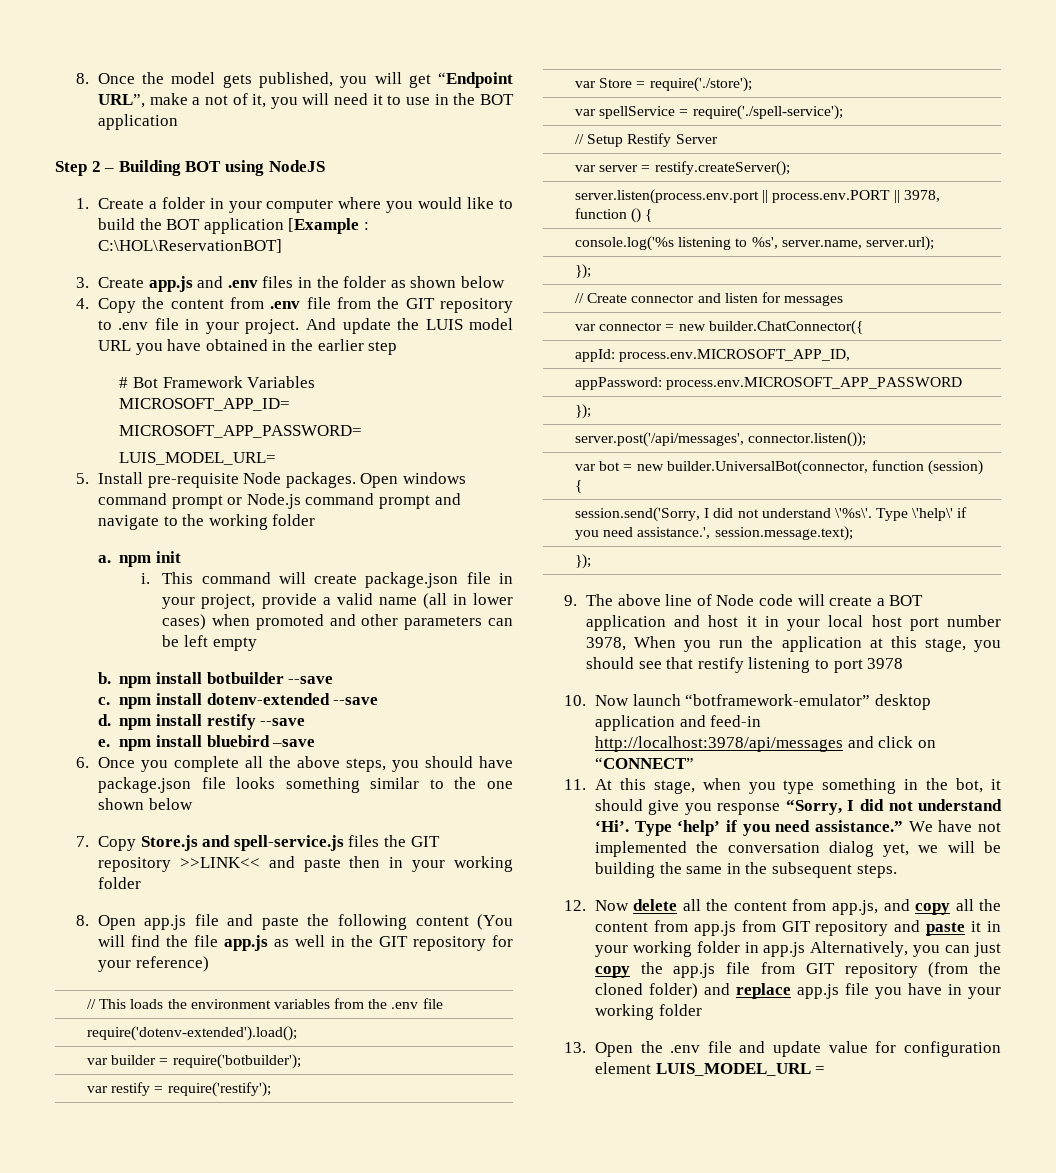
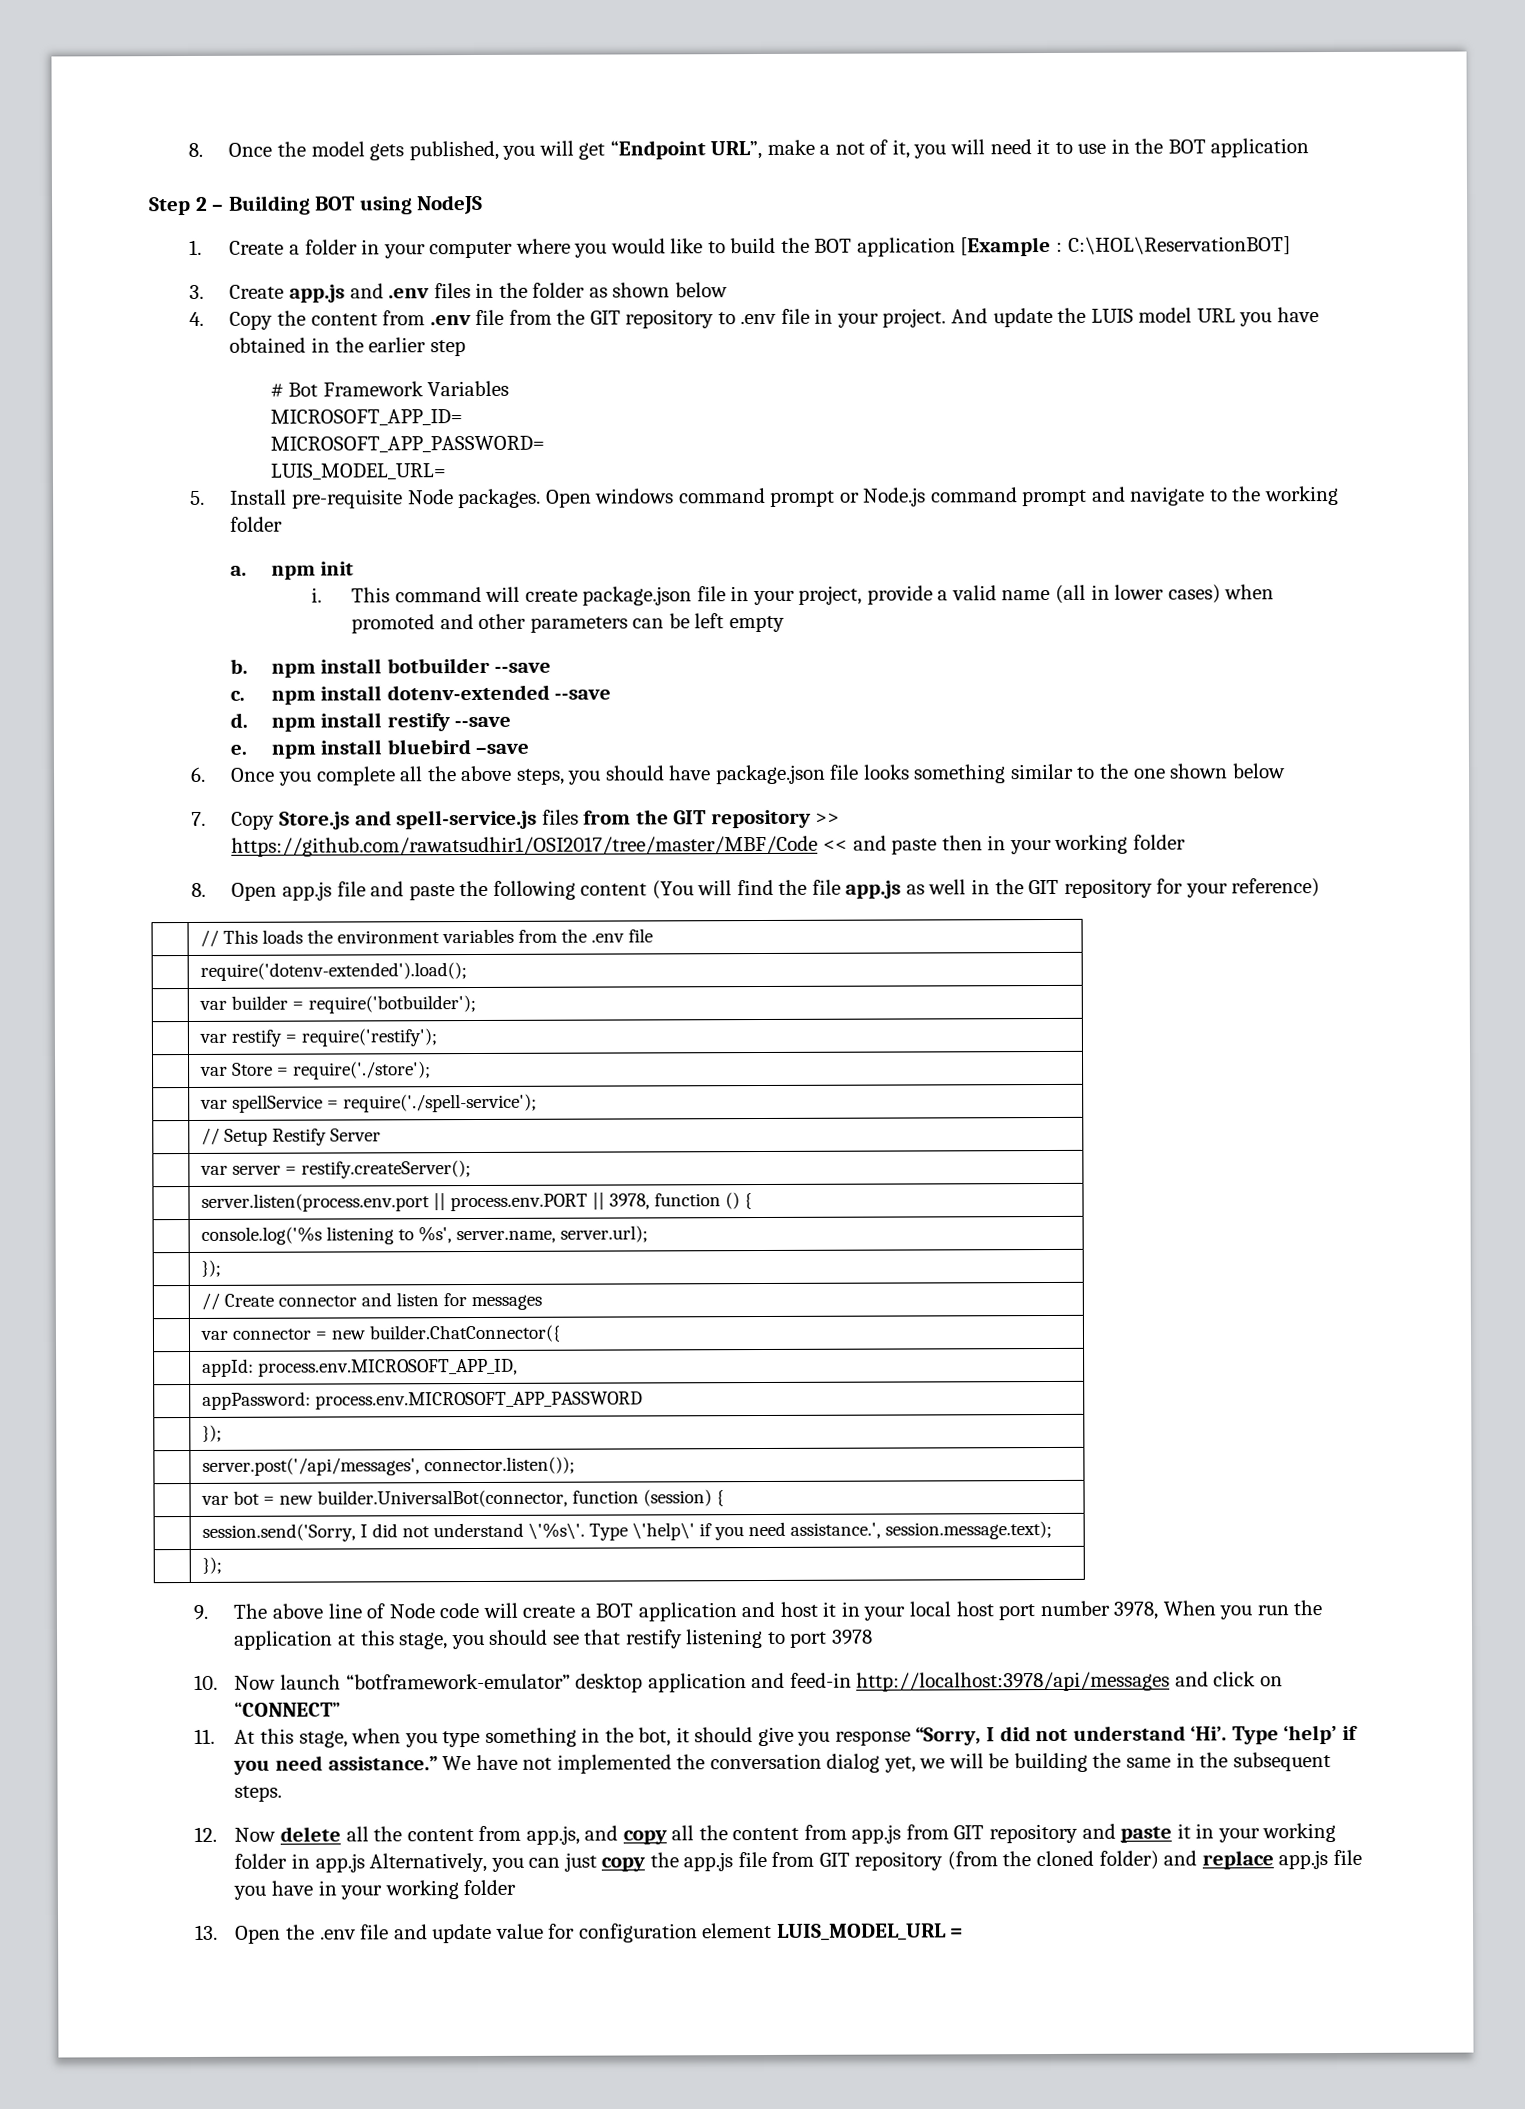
[383,835,440,847] [97,857,260,872] the GIT repository >>LINK<< -> [583,809,841,829] [231,835,848,857] from the GIT repository >> https://github.com/rawatsudhir1/OSI2017/tree/master/MBF/Code <<

